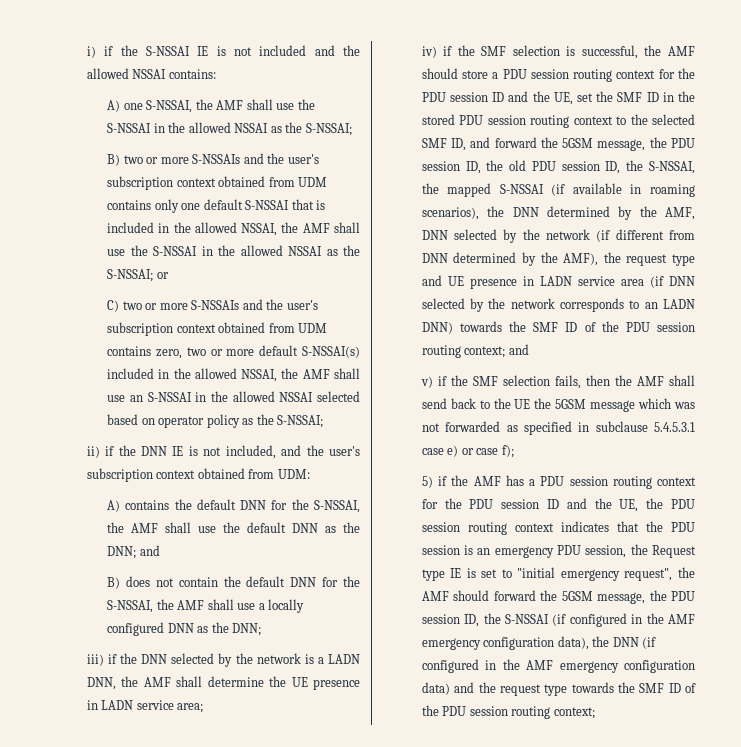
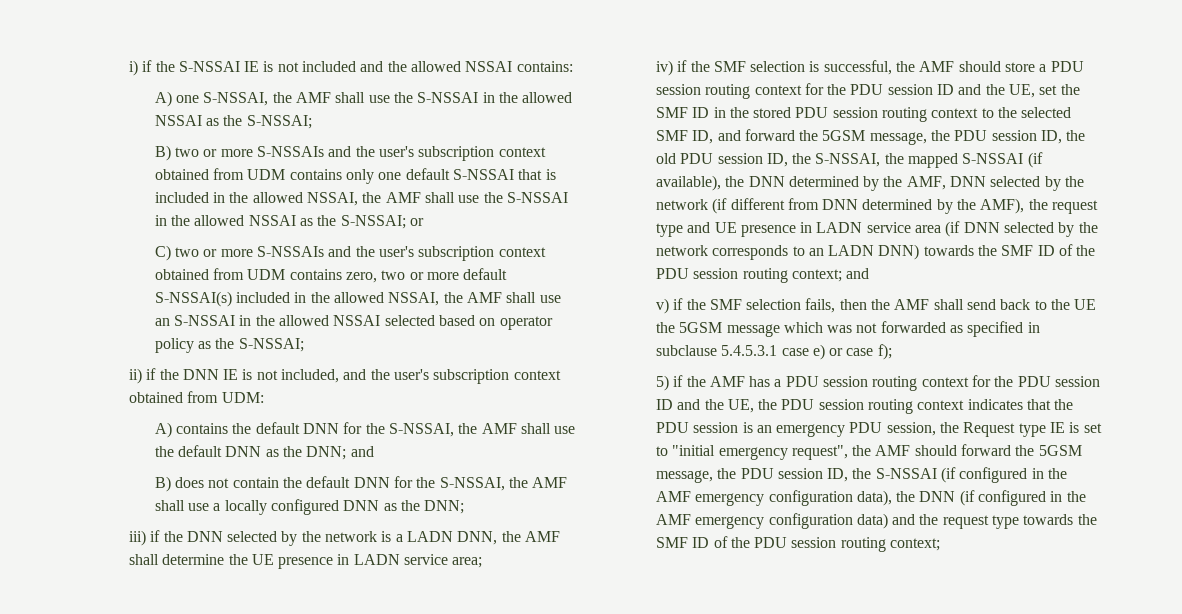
[572,183,695,197] [421,207,479,220] available in roaming scenarios), -> [655,175,721,191] available),

